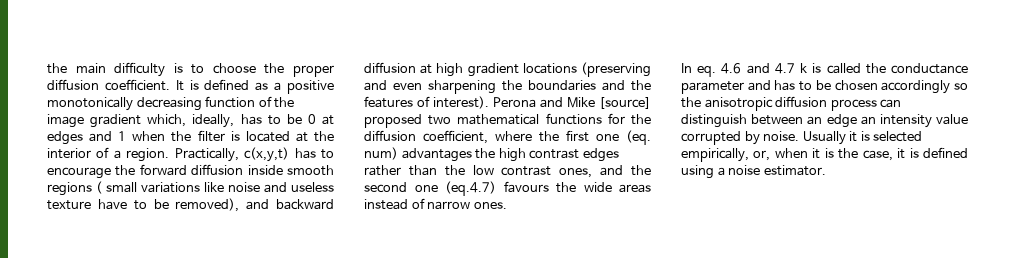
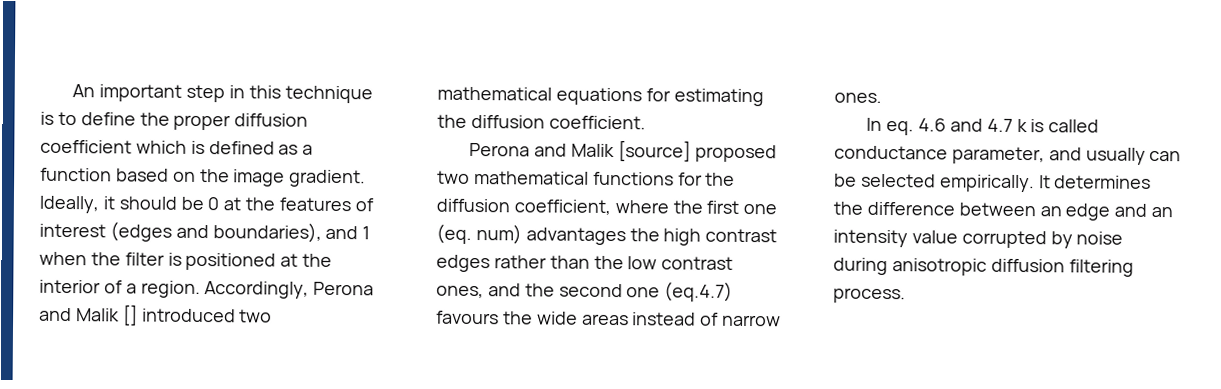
[47,62,166,77] the main difficulty -> [72,84,373,104] An important step in this technique
[212,63,256,74] choose -> [80,112,136,126] define
[104,79,184,91] coefficient. It -> [40,139,187,154] coefficient which
[287,80,334,94] [47,96,295,111] [47,114,334,128] [47,131,83,145] positive monotonically decreasing function of the image gradient which, ideally, has to be 0 at edges -> [40,167,367,188] [39,195,374,214] [39,221,322,243] function based on the image gradient. Ideally, it should be 0 at the features of interest (edges and boundaries),
[245,131,290,142] located -> [185,252,277,271] positioned
[174,147,334,162] [47,164,334,179] [47,181,334,196] [47,198,334,212] [364,62,651,77] [364,80,651,94] [364,96,595,109] Practically, c(x,y,t) has to encourage the forward diffusion inside smooth regions ( small variations like noise and useless texture have to be removed), and backward diffusion at high gradient locations (preserving and even sharpening the boundaries and the features of interest). Perona and Mike -> [204,281,375,299] [39,304,273,326] [437,86,764,107] [437,114,646,130] [469,142,615,158] Accordingly, Perona and Malik [] introduced two mathematical equations for estimating the diffusion coefficient. // Perona and Malik
[865,63,968,74] [681,80,968,94] [681,96,902,111] [681,114,747,128] the conductance parameter and has to be chosen accordingly so the anisotropic diffusion process can distinguish -> [834,145,1182,165] [834,173,1152,193] [833,201,955,216] conductance parameter, and usually can be selected empirically. It determines the difference
(857, 121) none -> [1114,203,1148,217] and
[763,131,923,145] [681,147,969,162] [681,165,826,179] noise. Usually it is selected empirically, or, when it is the case, it is defined using a noise estimator. -> [1076,231,1124,245] [833,257,1134,277] [833,287,906,304] noise during anisotropic diffusion filtering process.

